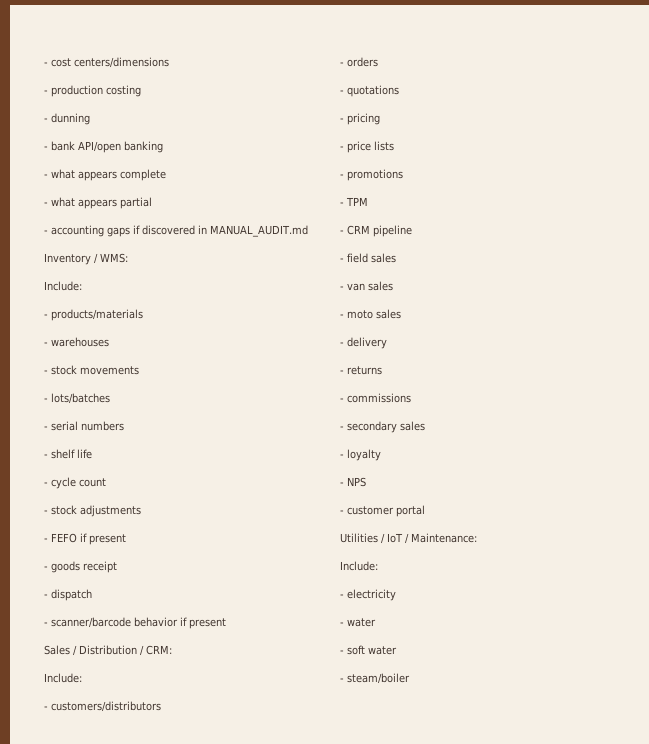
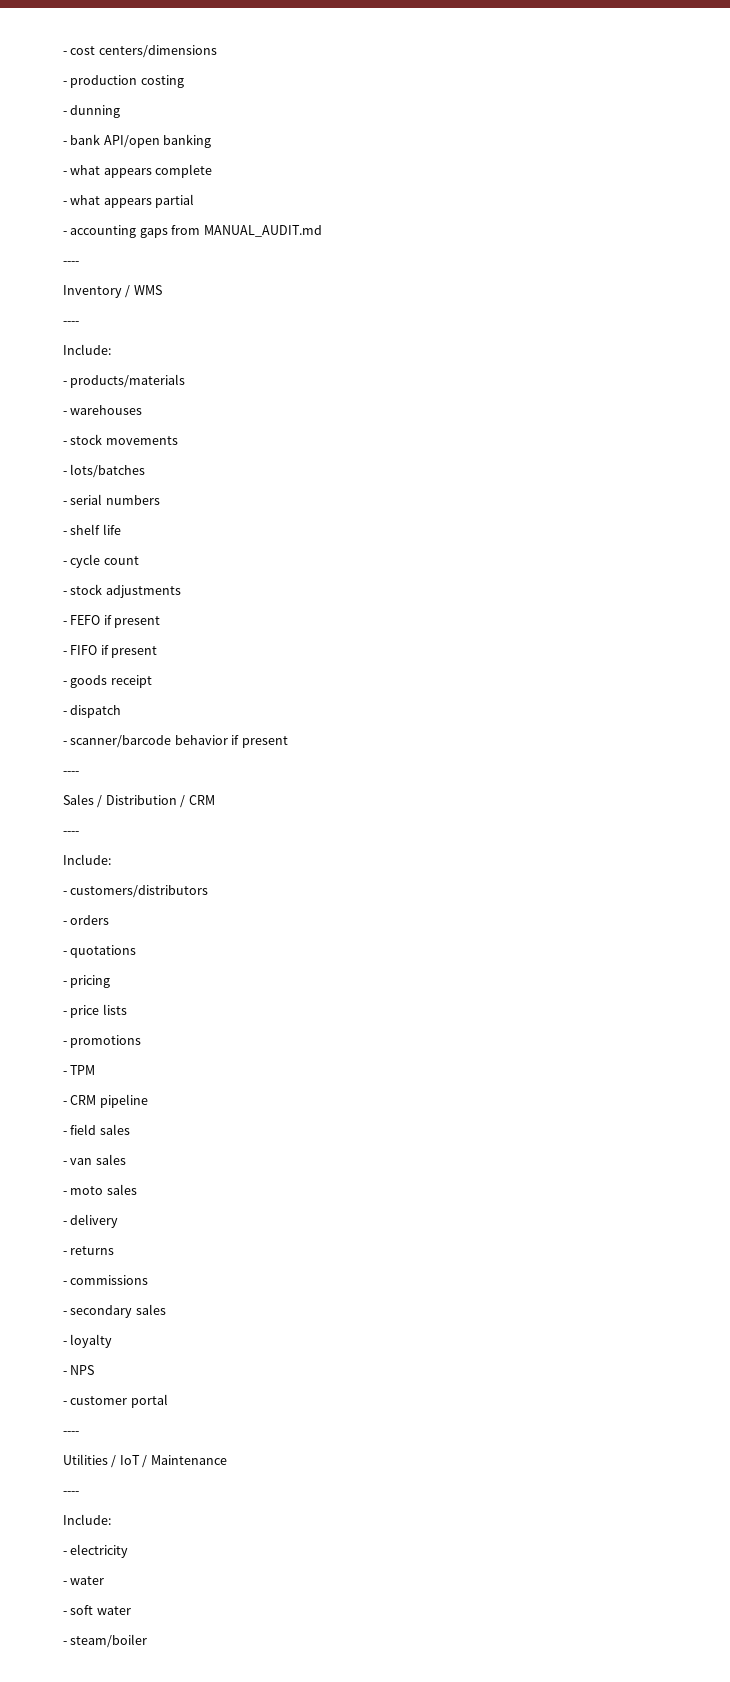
[133,225,207,235] if discovered in -> [171,225,201,235] from
(308, 231) none -> [63,261,79,265] // ----
[100,253,128,263] WMS: -> [133,285,162,295] [63,321,79,325] WMS // ----
(126, 539) none -> [63,645,158,658] // - FIFO if present
(226, 623) none -> [63,771,79,775] // ----
[146,645,172,655] CRM: -> [188,795,215,805] [63,831,79,835] CRM // ----
(425, 511) none -> [63,1431,79,1435] // ----
[411,533,477,543] Maintenance: -> [150,1455,227,1465] [63,1491,79,1495] Maintenance // ----

